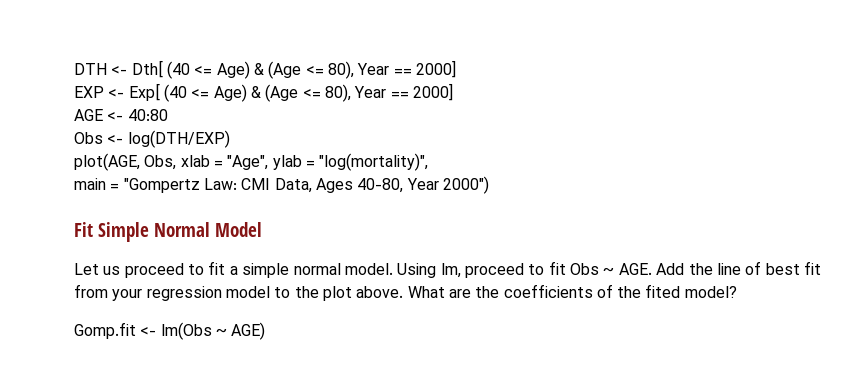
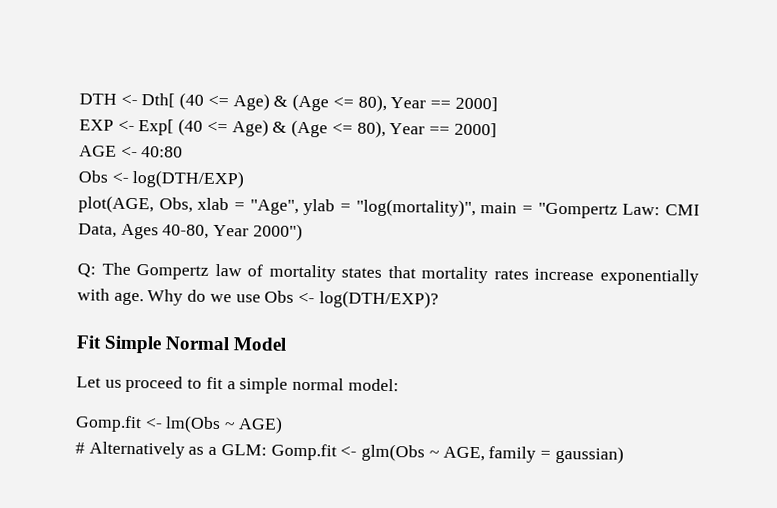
(429, 162) // -> (476, 208) none
(489, 185) none -> [77,262,699,286] [77,288,439,309] // Q: The Gompertz law of mortality states that mortality rates increase exponentially with age. Why do we use Obs <- log(DTH/EXP)?
[344,261,822,278] [74,284,737,301] model. Using lm, proceed to fit Obs ~ AGE. Add the line of best fit from your regression model to the plot above. What are the coefficients of the fited model? -> [347,378,399,392] model:
(266, 331) none -> [75,441,624,464] // # Alternatively as a GLM: Gomp.fit <- glm(Obs ~ AGE, family = gaussian)

